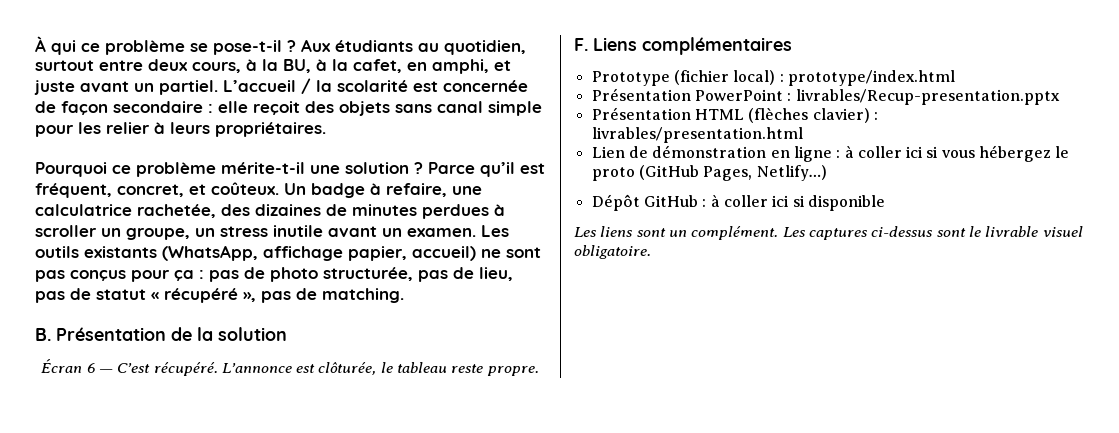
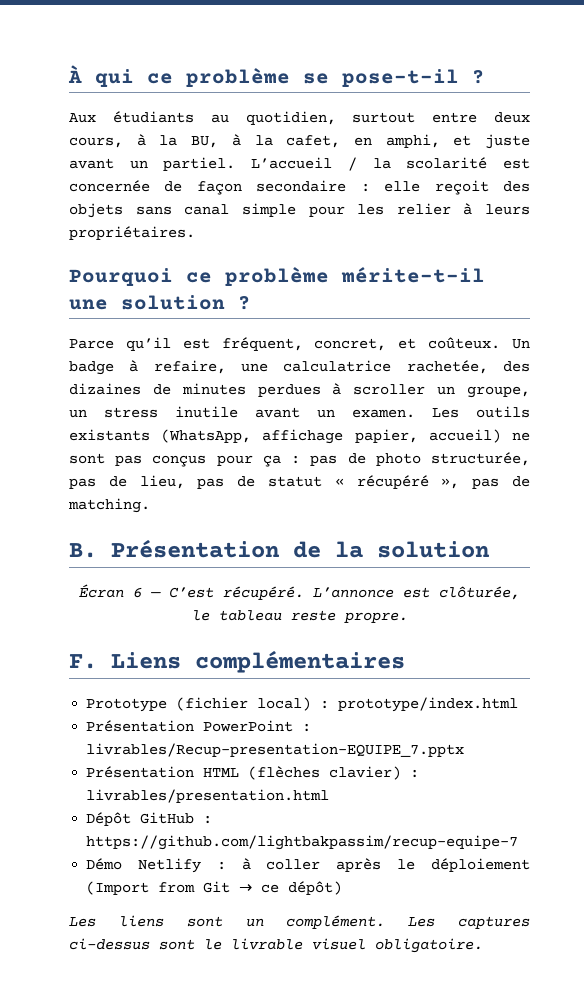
(296, 46) none -> (485, 77) //
(423, 168) none -> (251, 303) //
[795,89,1060,105] livrables/Recup-presentation.pptx -> [86,743,465,757] livrables/Recup-presentation-EQUIPE_7.pptx
[591,145,1070,162] [591,165,827,181] [591,194,885,211] Lien de démonstration en ligne : à coller ici si vous hébergez le proto (GitHub Pages, Netlify…) // Dépôt GitHub : à coller ici si disponible -> [86,812,213,826] [86,835,519,850] [86,858,530,873] [86,881,343,895] Dépôt GitHub : https://github.com/lightbakpassim/recup-equipe-7 // Démo Netlify : à coller après le déploiement (Import from Git → ce dépôt)

